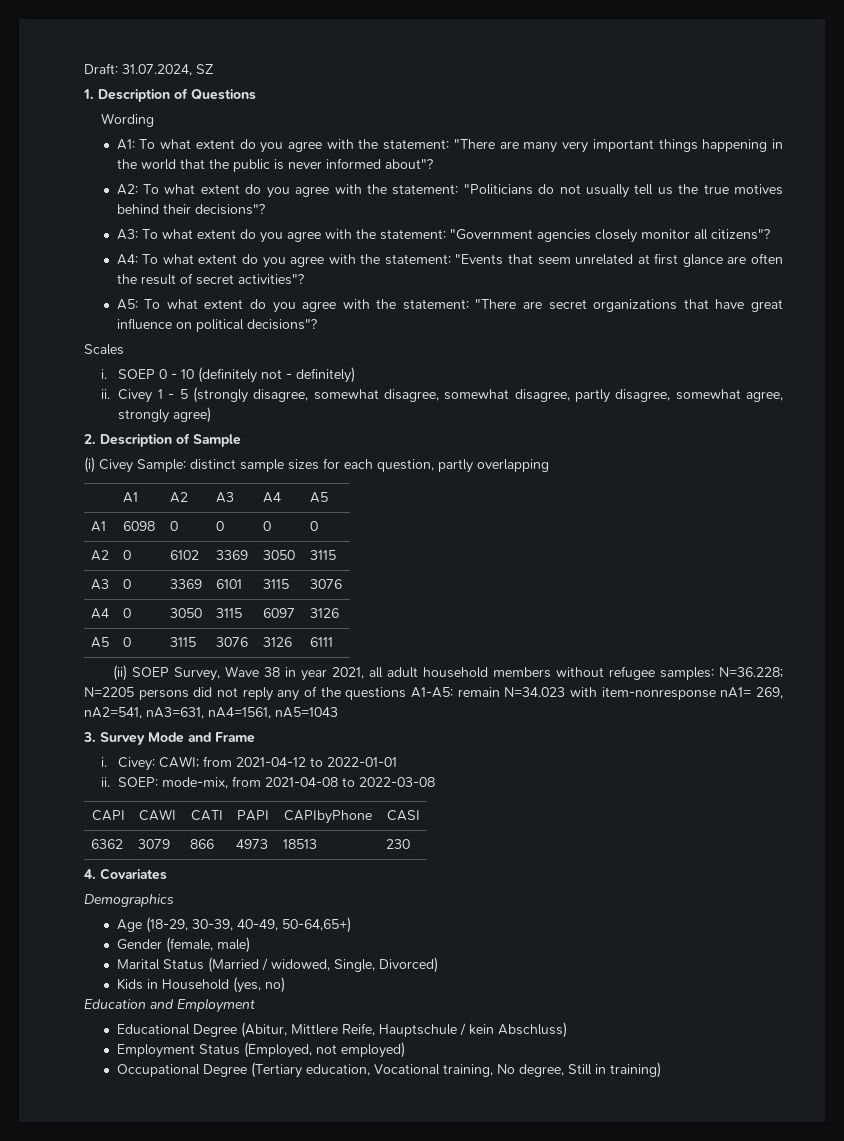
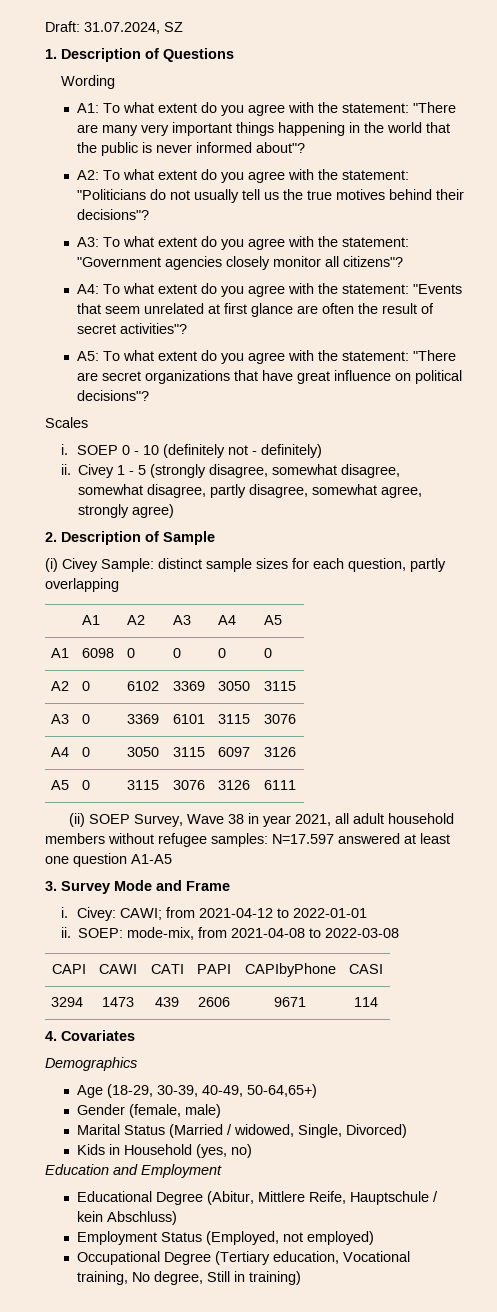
[719,667,783,678] [84,686,783,701] [84,707,338,719] N=36.228; N=2205 persons did not reply any of the questions A1-A5: remain N=34.023 with item-nonresponse nA1= 269, nA2=541, nA3=631, nA4=1561, nA5=1043 -> [272,833,450,844] [45,853,172,867] N=17.597 answered at least one question A1-A5
[90,839,123,849] [137,839,170,849] [189,839,214,849] [235,839,268,849] [282,839,317,849] [385,839,410,849] 6362 | 3079 | 866 | 4973 | 18513 | 230 -> [51,997,84,1007] [102,997,134,1007] [155,997,179,1007] [198,997,230,1007] [274,997,306,1007] [354,997,378,1007] 3294 | 1473 | 439 | 2606 | 9671 | 114

